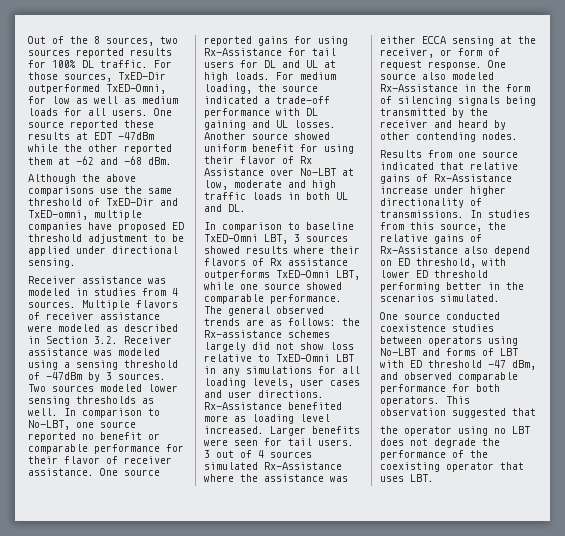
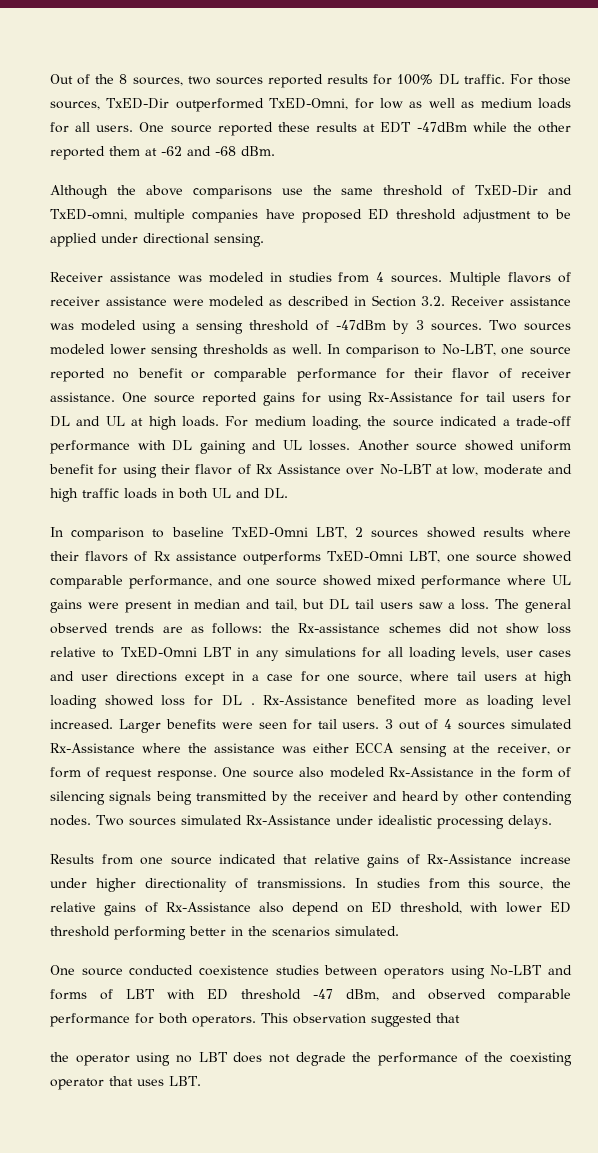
[294,234,300,242] 3 -> [355,527,364,537] 2
[204,282,234,290] while -> (441, 557) none
[270,294,342,304] performance. -> [129,575,571,589] [50,599,490,613] performance, and one source showed mixed performance where UL gains were present in median and tail, but DL tail users saw a loss.
[204,342,246,352] largely -> (441, 628) none
[258,390,324,398] directions. -> [115,671,572,685] [50,695,255,709] directions except in a case for one source, where tail users at high loading showed loss for DL .
(518, 136) none -> [96,815,552,829] Two sources simulated Rx-Assistance under idealistic processing delays.

